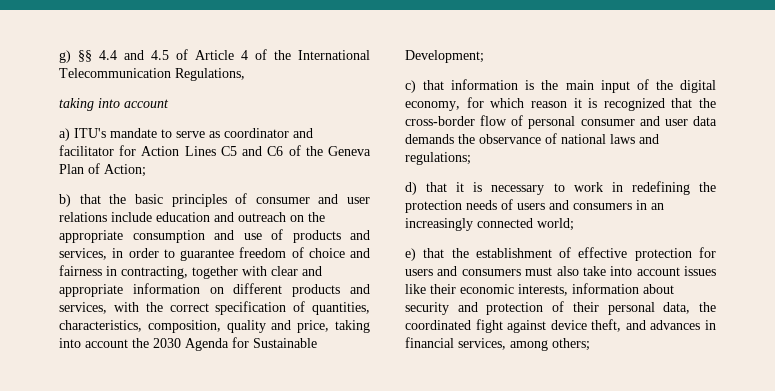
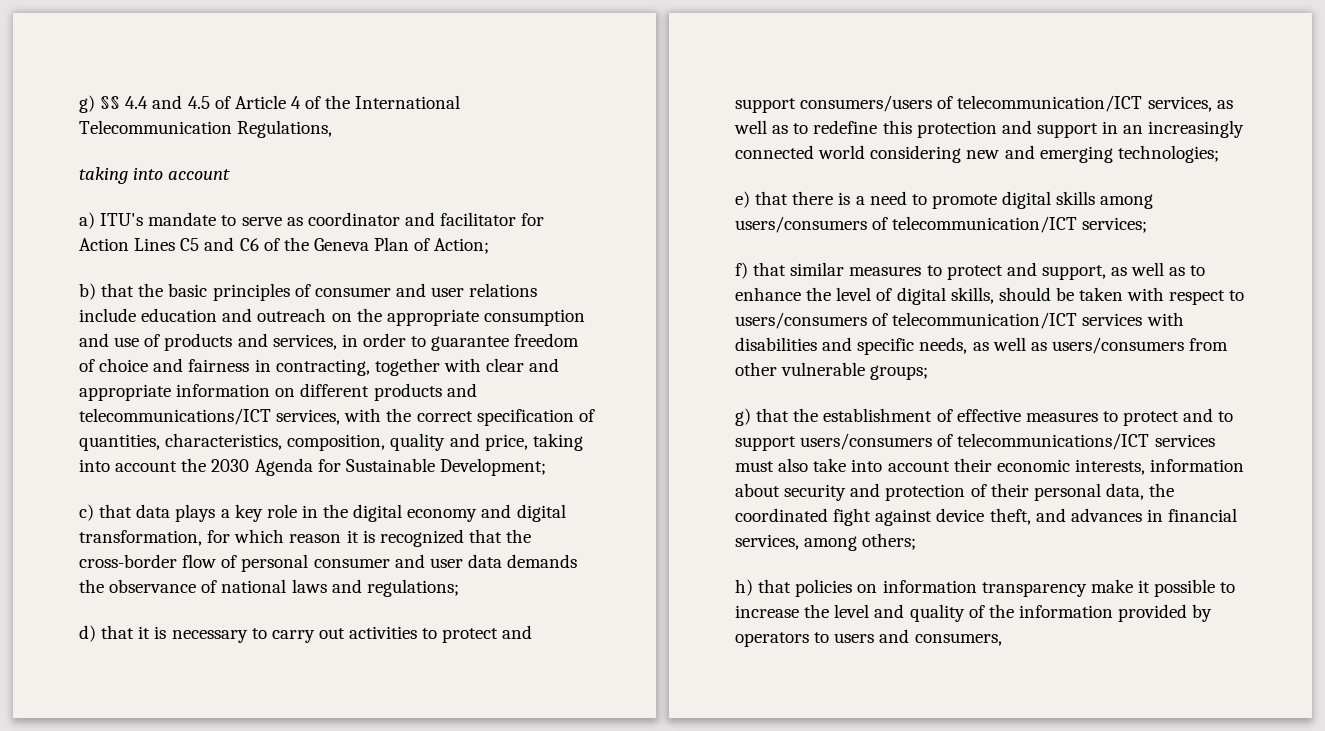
(371, 289) none -> [79,408,271,425] telecommunications/ICT
[451,79,716,93] [405,101,460,111] information is the main input of the digital economy, -> [136,504,566,522] [79,530,202,546] data plays a key role in the digital economy and digital transformation,
[573,181,716,195] [405,199,664,213] [405,218,574,231] [405,247,716,261] [405,266,521,276] work in redefining the protection needs of users and consumers in an increasingly connected world; // e) that the establishment of effective protection for users and consumers -> [271,625,533,643] [735,95,1233,113] [734,120,1245,138] [735,145,1219,163] [735,191,1154,209] [735,216,1148,233] [735,262,1206,280] [735,287,1245,305] [735,312,1184,329] [735,337,1229,355] [735,362,929,380] [735,408,1234,426] [735,433,1215,451] carry out activities to protect and support consumers/users of telecommunication/ICT services, as well as to redefine this protection and support in an increasingly connected world considering new and emerging technologies; // e) that there is a need to promote digital skills among users/consumers of telecommunication/ICT services; // f) that similar measures to protect and support, as well as to enhance the level of digital skills, should be taken with respect to users/consumers of telecommunication/ICT services with disabilities and specific needs, as well as users/consumers from other vulnerable groups; // g) that the establishment of effective measures to protect and to support users/consumers of telecommunications/ICT services
[684,266,716,276] [405,284,426,294] issues like -> (950, 466) none
(590, 344) none -> [735,579,1236,597] [735,604,1213,622] [735,629,1002,647] // h) that policies on information transparency make it possible to increase the level and quality of the information provided by operators to users and consumers,

